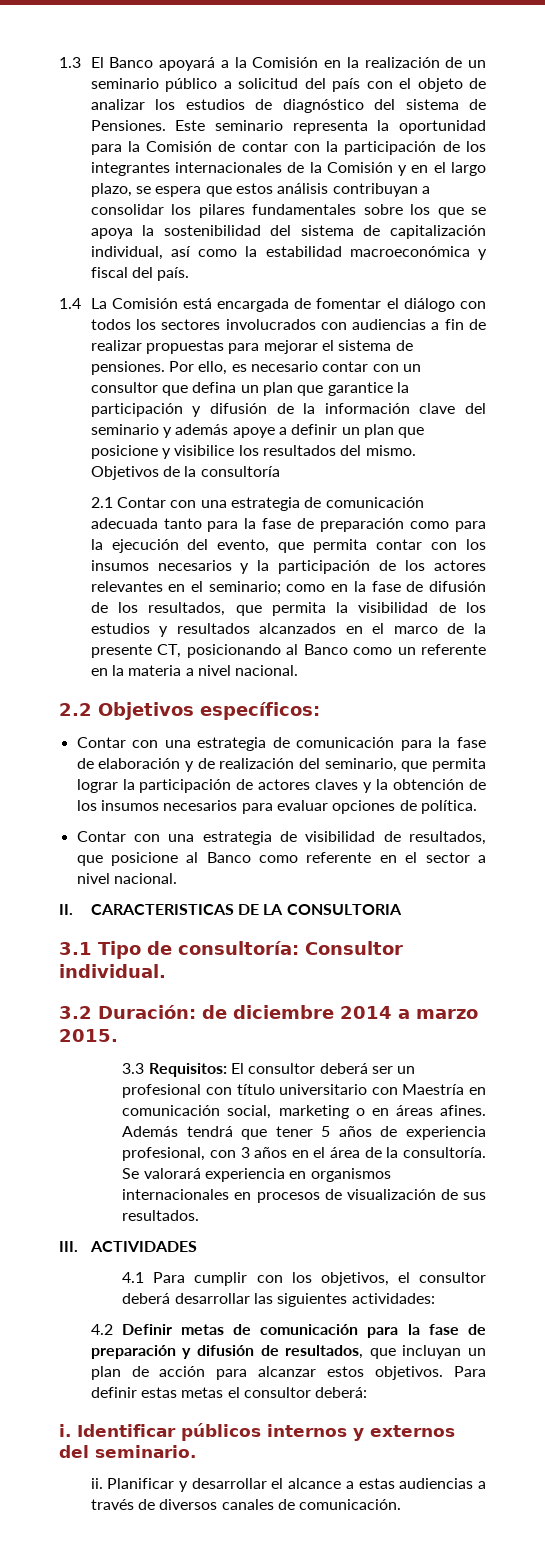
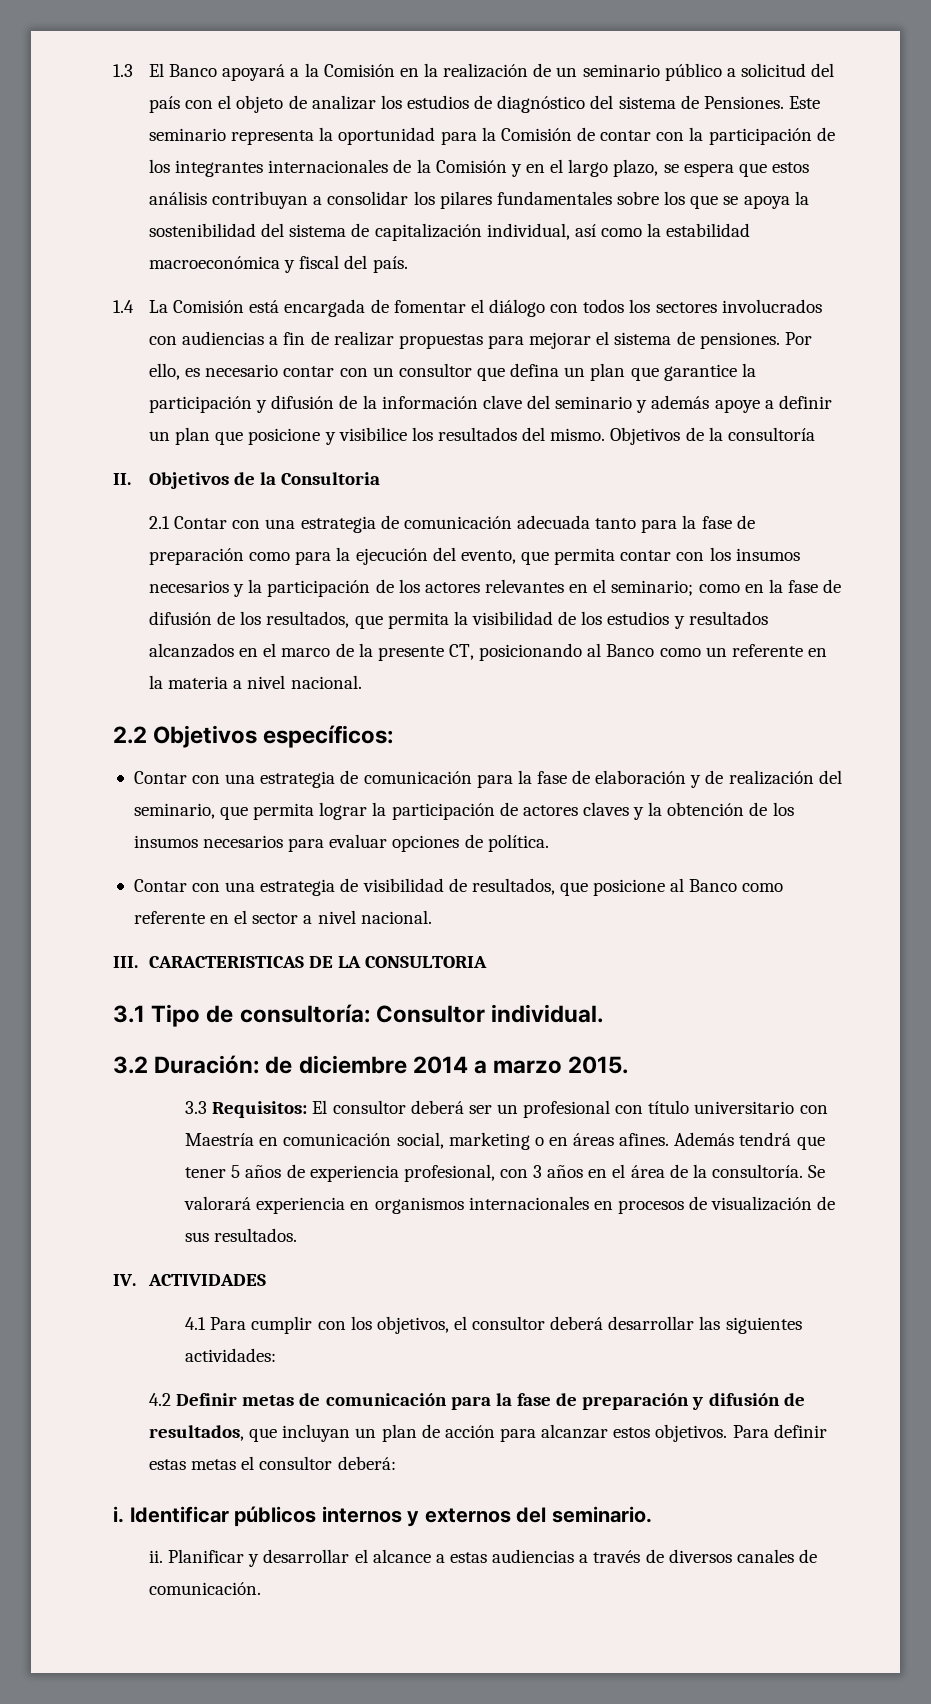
(280, 471) none -> [113,472,381,489] // II. Objetivos de la Consultoria
[59,904,73,915] II. -> [113,956,138,968] III.
[59,1241,78,1252] III. -> [113,1274,136,1286] IV.

